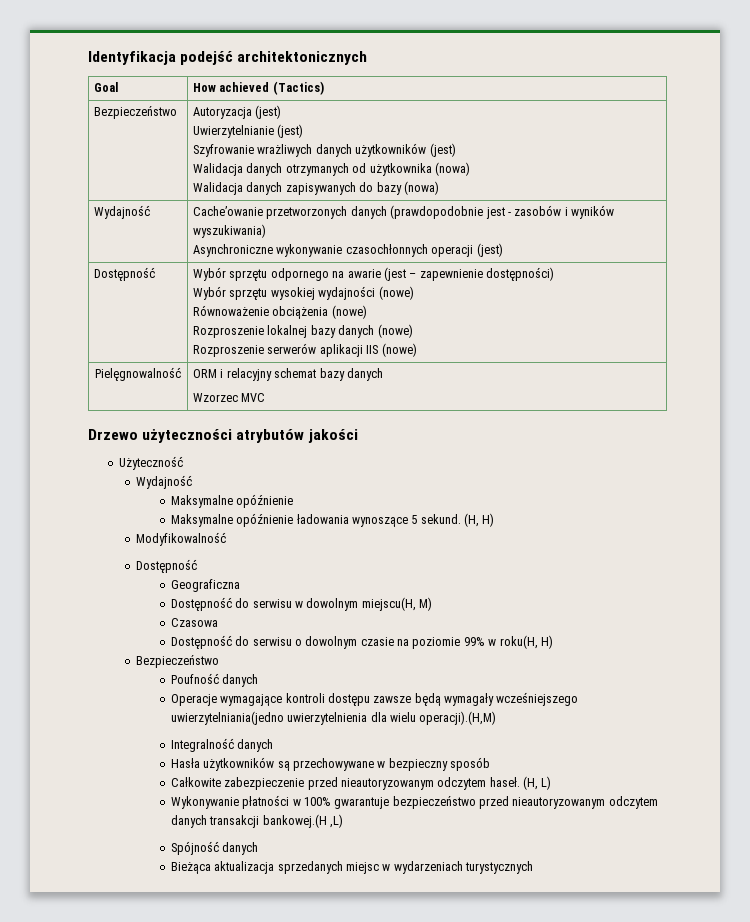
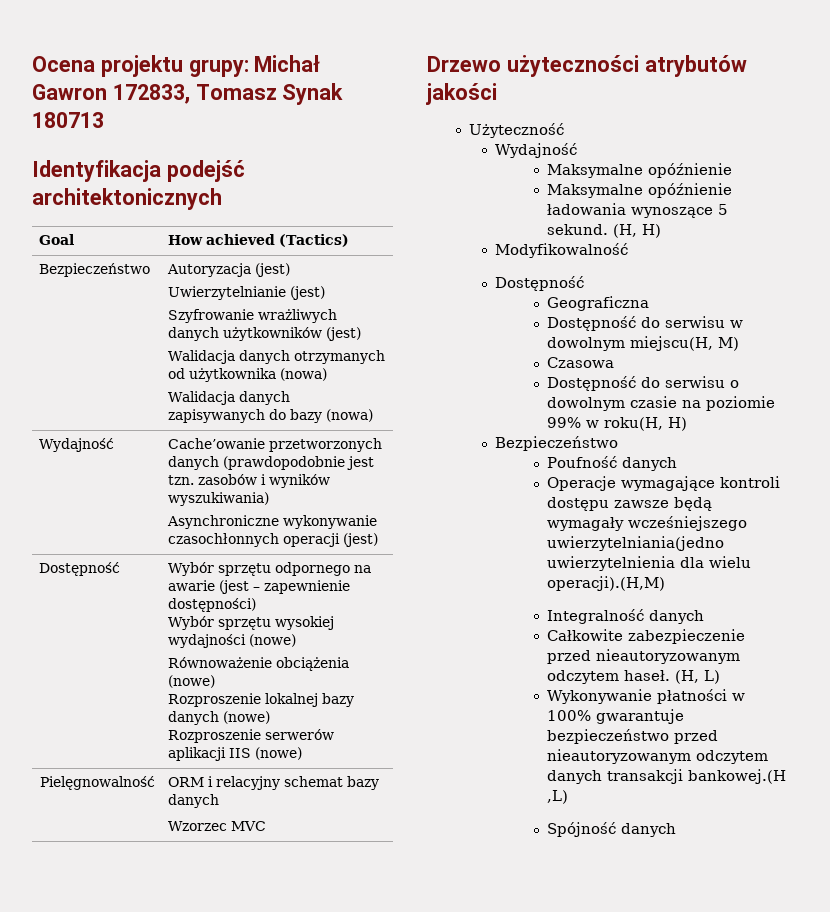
(88, 58) none -> [32,55,321,77] [32,83,344,105] [32,112,104,128] Ocena projektu grupy: Michał Gawron 172833, Tomasz Synak 180713 //
[507,212,511,216] - -> [167,475,194,485] tzn.
[170,757,491,771] // Hasła użytkowników są przechowywane w bezpieczny sposób -> (705, 617) none
[170,861,534,874] // Bieżąca aktualizacja sprzedanych miejsc w wydarzeniach turystycznych -> (677, 830) none

